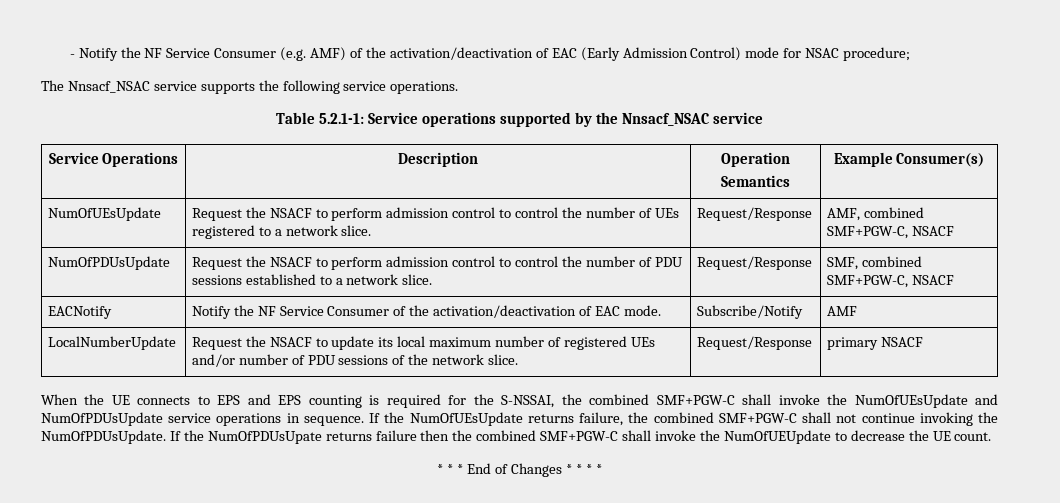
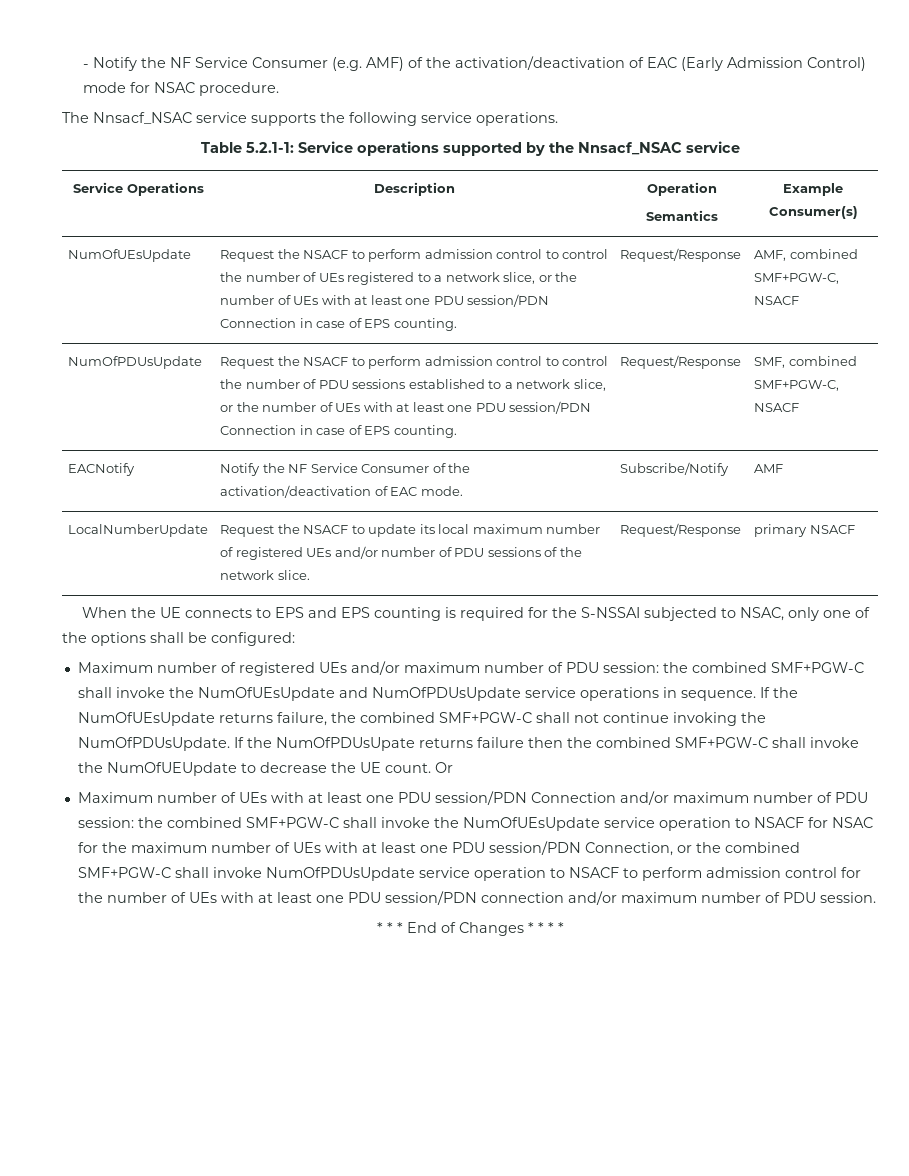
[843,47,911,61] procedure; -> [199,82,280,96] procedure.
[341,225,372,236] slice. -> [503,272,578,284] [219,294,550,307] [219,318,457,331] slice, or the number of UEs with at least one PDU session/PDN Connection in case of EPS counting.
[402,274,433,285] slice. -> [573,379,606,391] [219,401,592,414] [219,425,457,438] slice, or the number of UEs with at least one PDU session/PDN Connection in case of EPS counting.
[501,395,555,408] S-NSSAI, -> [580,607,870,621] [62,632,295,646] [77,661,659,676] S-NSSAI subjected to NSAC, only one of the options shall be configured: // Maximum number of registered UEs and/or maximum number of PDU session:
(992, 436) none -> [434,762,453,773] [77,791,868,805] [77,817,873,831] [77,841,800,856] [77,867,861,881] [77,891,876,905] Or // Maximum number of UEs with at least one PDU session/PDN Connection and/or maximum number of PDU session: the combined SMF+PGW-C shall invoke the NumOfUEsUpdate service operation to NSACF for NSAC for the maximum number of UEs with at least one PDU session/PDN Connection, or the combined SMF+PGW-C shall invoke NumOfPDUsUpdate service operation to NSACF to perform admission control for the number of UEs with at least one PDU session/PDN connection and/or maximum number of PDU session.

